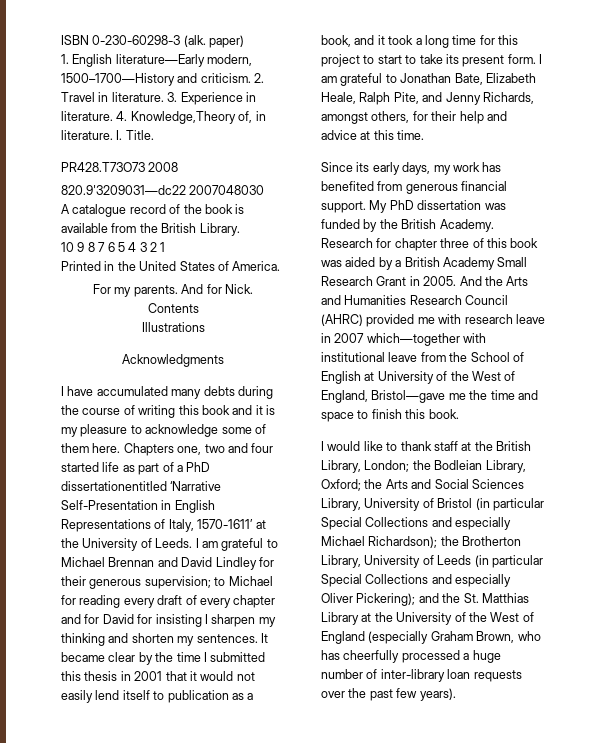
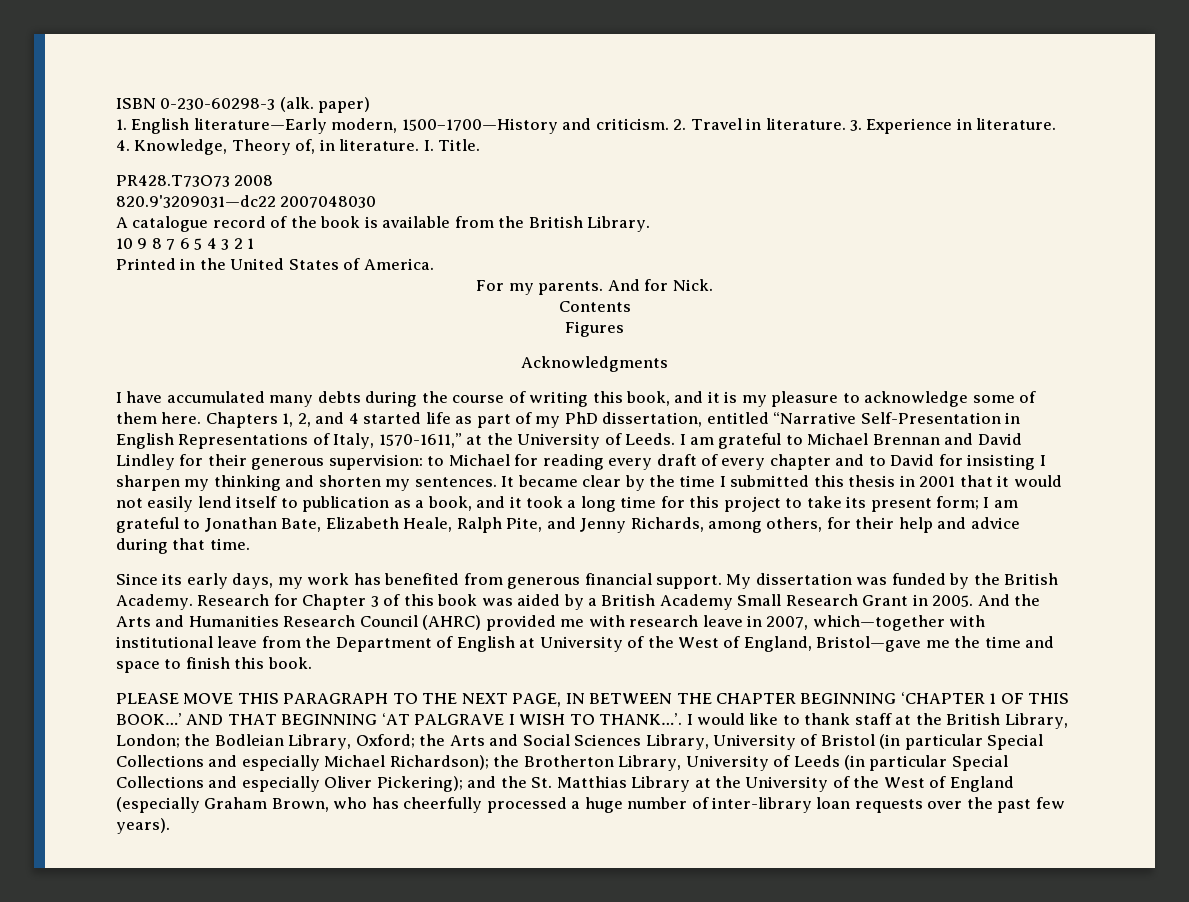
[130,111,236,124] Knowledge,Theory -> [134,139,291,155] Knowledge, Theory
[141,322,205,332] Illustrations -> [565,321,624,337] Figures
[201,405,230,415] book -> [626,391,671,406] book,
[177,443,274,455] one, two and four -> [282,412,359,427] 1, 2, and 4
[176,462,211,472] [61,481,222,491] a PhD dissertationentitled ‘Narrative -> [535,412,857,428] my PhD dissertation, entitled “Narrative
[197,519,254,529] 1570-1611’ -> [378,433,462,448] 1570-1611,”
[144,576,211,589] supervision; -> [328,454,423,470] supervision:
[84,614,100,624] for -> [868,456,886,466] to
[377,55,417,64] start to -> (803, 503) none
[507,54,536,64] form. -> [936,496,980,510] form;
[321,112,368,124] amongst -> [708,521,763,533] among
[360,130,394,140] at this -> [116,538,206,554] during that
[389,200,414,210] PhD -> (752, 581) none
[394,238,470,251] chapter three -> [302,594,379,610] Chapter 3
[334,333,365,343] 2007 -> [766,616,809,630] 2007,
[470,352,510,362] School -> [335,637,432,652] Department
(459, 414) none -> [116,692,1070,707] [116,713,683,725] PLEASE MOVE THIS PARAGRAPH TO THE NEXT PAGE, IN BETWEEN THE CHAPTER BEGINNING ‘CHAPTER 1 OF THIS BOOK…’ AND THAT BEGINNING ‘AT PALGRAVE I WISH TO THANK…’.

